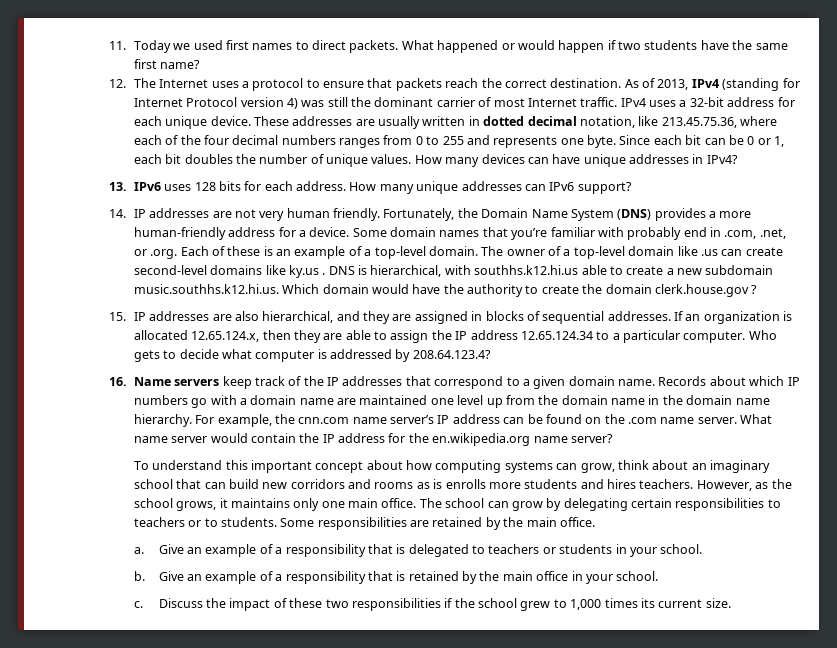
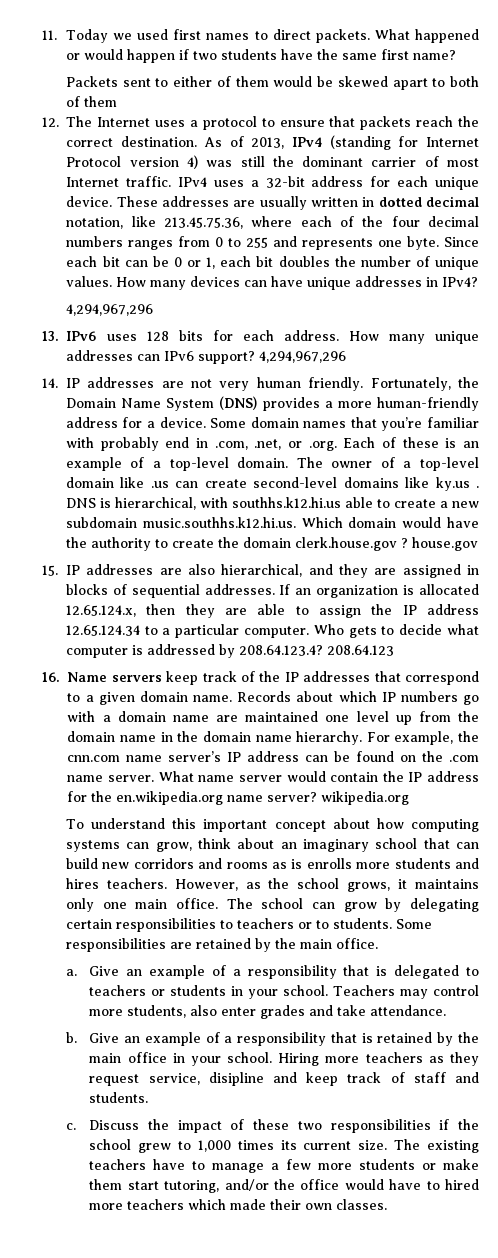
(201, 64) none -> [65,76,479,90] [65,96,117,107] // Packets sent to either of them would be skewed apart to both of them
(738, 159) none -> [65,304,153,316] // 4,294,967,296
(632, 188) none -> [259,351,347,363] 4,294,967,296
(758, 289) none -> [411,537,478,551] house.gov
(491, 354) none -> [326,645,394,656] 208.64.123
(613, 438) none -> [321,791,410,805] wikipedia.org
(703, 549) none -> [333,985,479,999] [89,1005,447,1019] Teachers may control more students, also enter grades and take attendance.
(659, 576) none -> [278,1052,480,1066] [89,1072,479,1086] [89,1092,149,1103] Hiring more teachers as they request service, disipline and keep track of staff and students.
(731, 603) none -> [394,1139,480,1153] [89,1159,479,1173] [89,1179,480,1193] [89,1199,388,1210] The existing teachers have to manage a few more students or make them start tutoring, and/or the office would have to hired more teachers which made their own classes.

